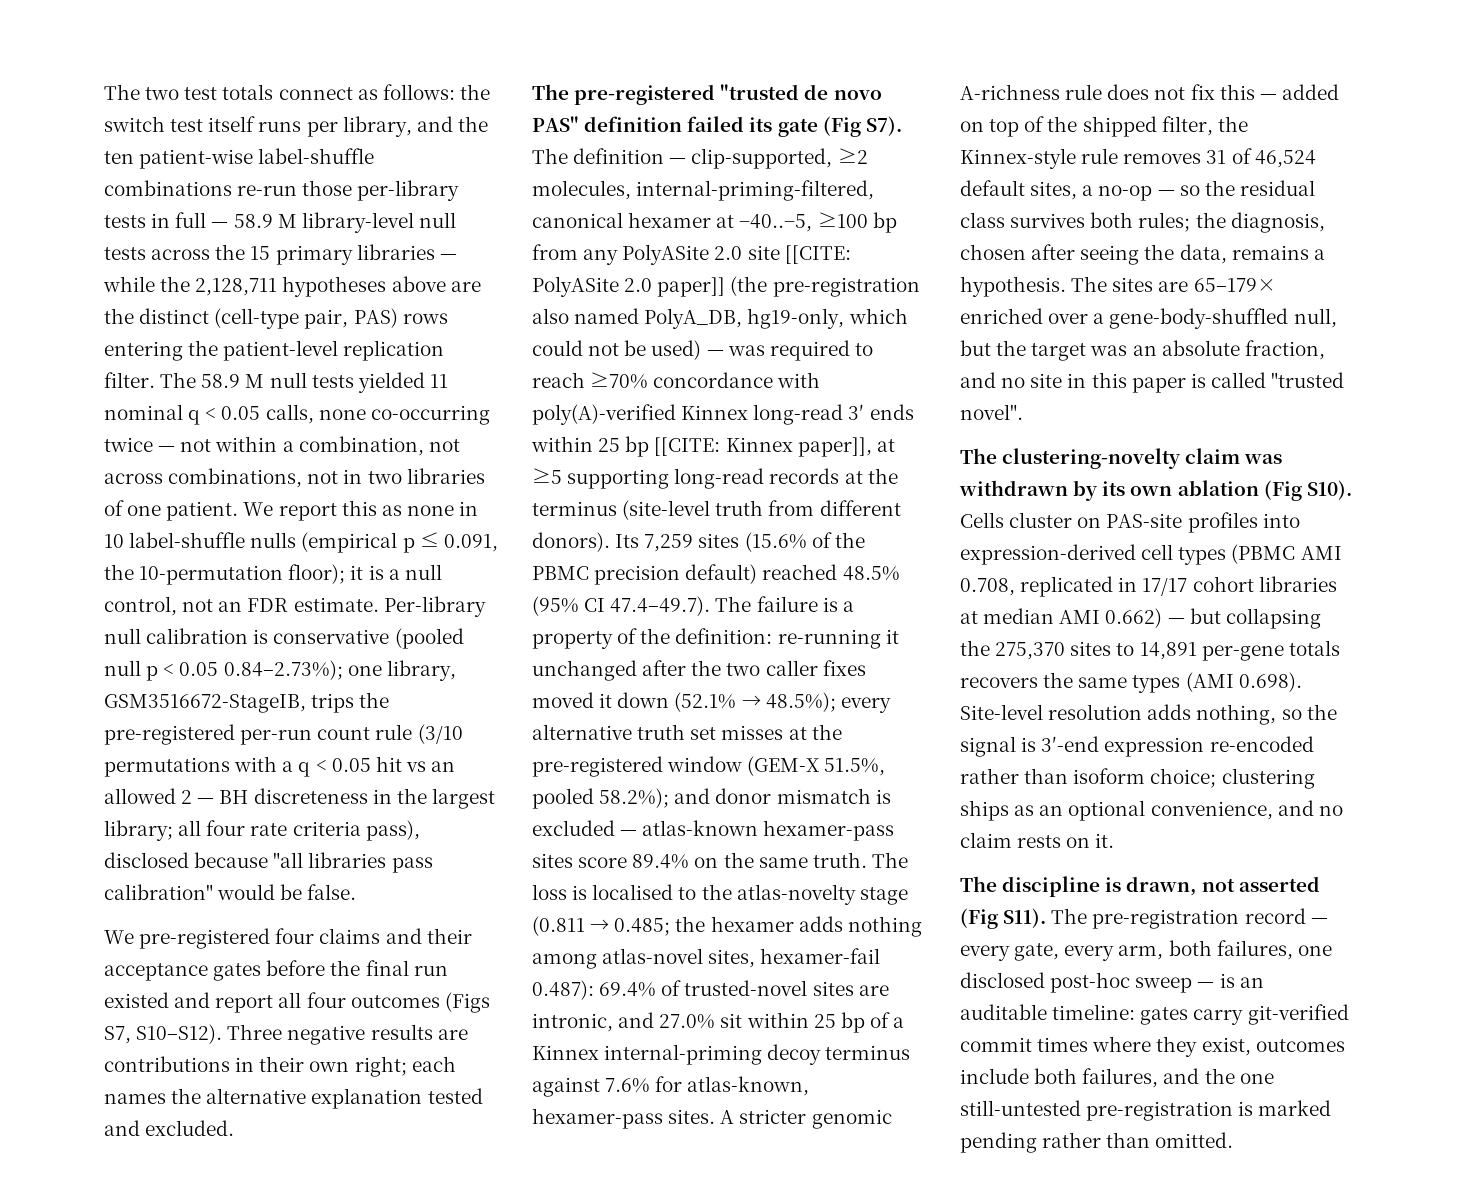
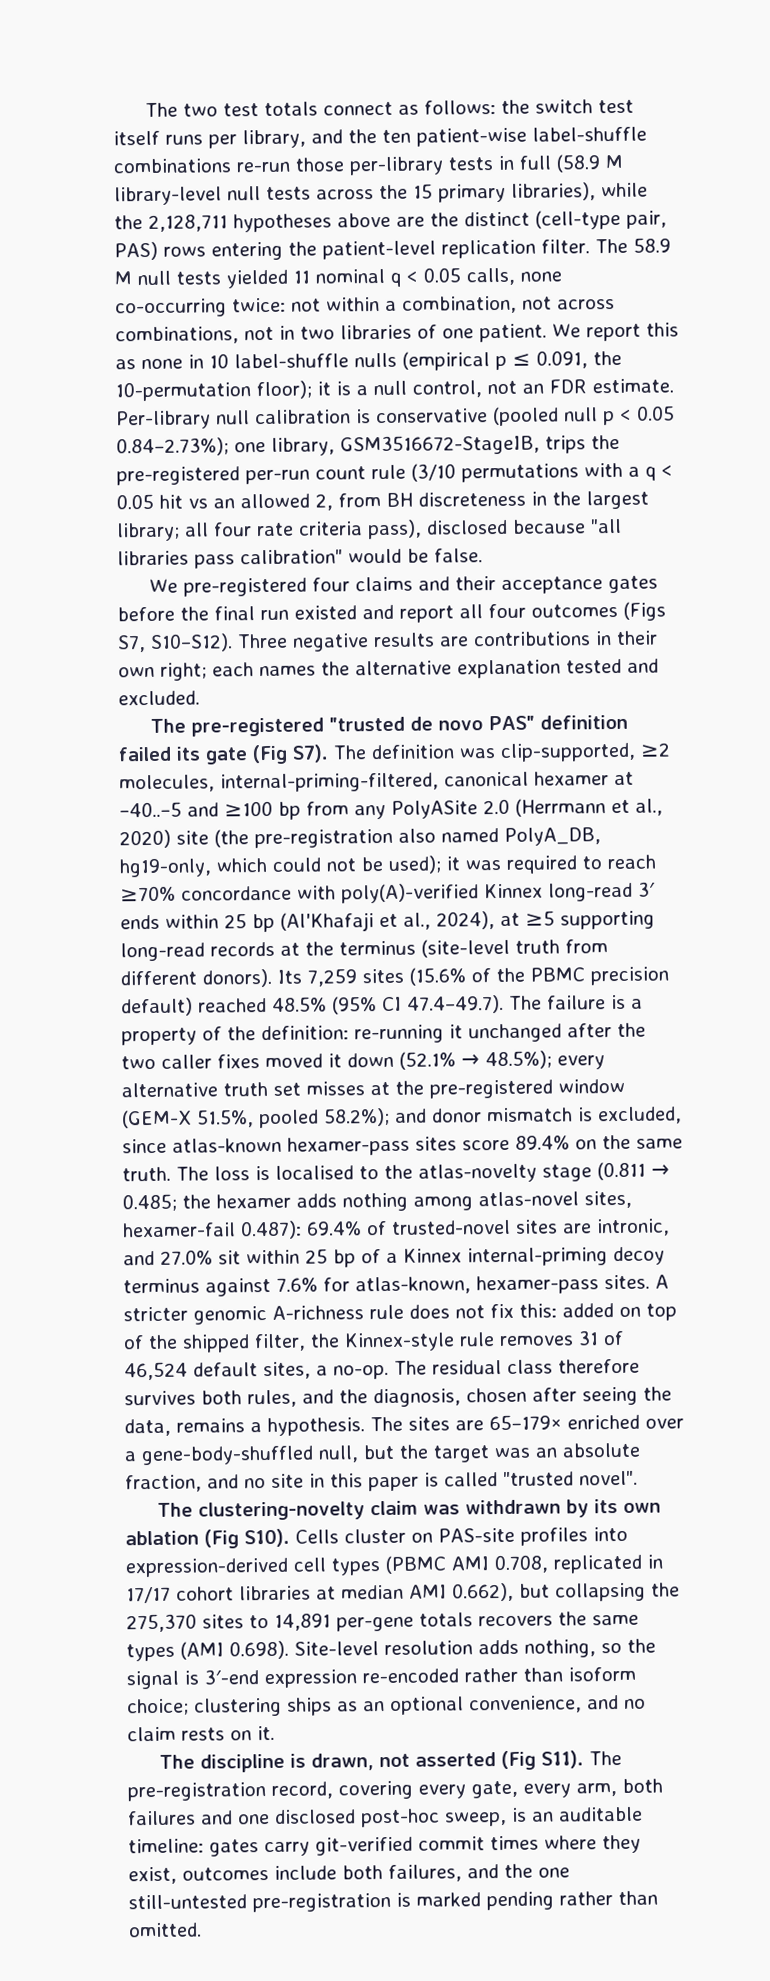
[211,214,273,228] — 58.9 -> [556,154,601,173] (58.9
[356,244,457,260] libraries — -> [511,182,596,201] libraries),
[104,437,176,452] twice — -> [232,297,286,313] twice:
[181,790,215,804] 2 — -> [315,493,381,511] 2, from
[669,158,687,164] — -> [459,748,496,759] was
[739,214,813,232] −40..−5, -> [119,801,219,818] −40..−5 and
[747,245,851,264] [532,276,726,297] site [[CITE: PolyASite 2.0 paper]] -> [515,798,663,817] [119,829,209,849] (Herrmann et al., 2020) site
[651,340,724,360] used) — -> [388,855,460,874] used); it
[654,437,872,457] [[CITE: Kinnex paper]], -> [280,911,495,932] (Al'Khafaji et al., 2024),
[532,820,638,836] excluded — -> [598,1106,682,1125] [122,1138,167,1154] excluded, since
[1219,84,1277,100] this — -> [519,1303,557,1318] this:
[1098,180,1235,201] no-op — so the -> [333,1360,427,1380] no-op. The
(1005, 220) none -> [558,1358,640,1374] therefore
[1138,212,1191,232] rules; -> [247,1389,334,1408] rules, and
[1105,608,1185,628] 0.662) — -> [452,1582,514,1602] 0.662),
[1244,908,1328,924] record — -> [271,1780,413,1800] record, covering
[1216,940,1293,960] failures, -> [128,1810,233,1826] failures and
[1135,977,1215,993] sweep — -> [445,1811,507,1827] sweep,

